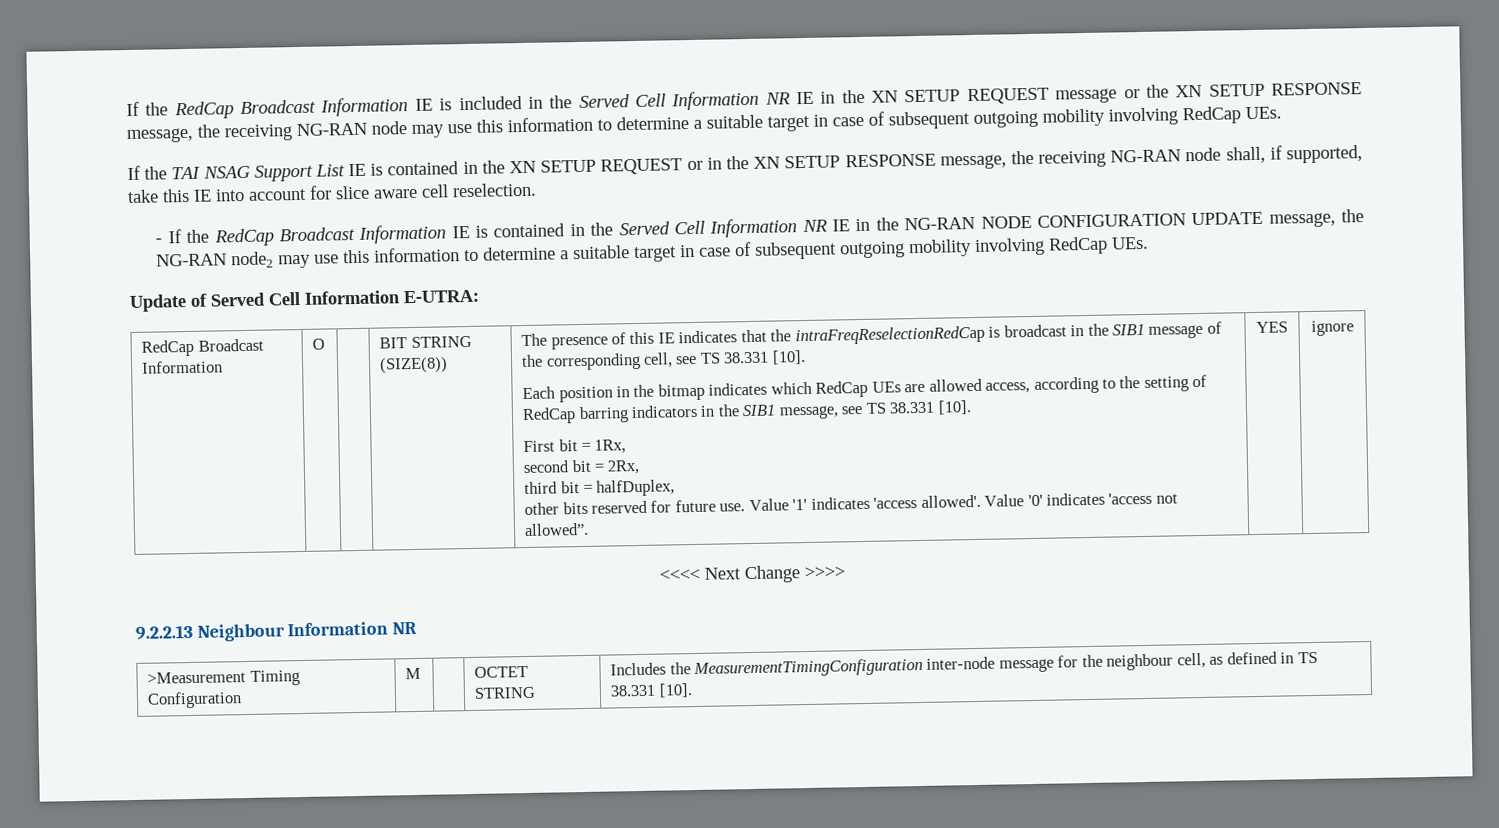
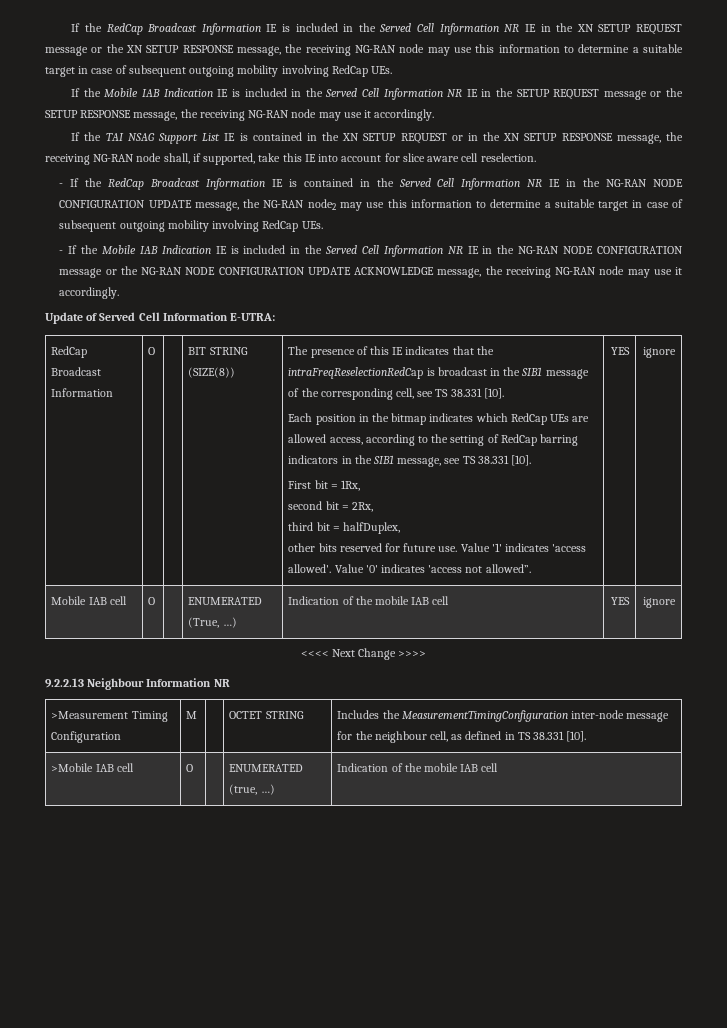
(1282, 113) none -> [71,88,683,100] [45,109,435,121] // If the Mobile IAB Indication IE is included in the Served Cell Information NR IE in the SETUP REQUEST message or the SETUP RESPONSE message, the receiving NG-RAN node may use it accordingly.
(1150, 243) none -> [59,245,683,257] [59,266,682,278] [59,287,120,299] // - If the Mobile IAB Indication IE is included in the Served Cell Information NR IE in the NG-RAN NODE CONFIGURATION message or the NG-RAN NODE CONFIGURATION UPDATE ACKNOWLEDGE message, the receiving NG-RAN node may use it accordingly.
(1354, 328) none -> [51,596,127,605] [148,597,156,605] [188,597,263,605] [188,617,237,628] [288,596,450,605] [610,597,630,605] [642,597,676,608] // Mobile IAB cell | O | | ENUMERATED (True, …) | Indication of the mobile IAB cell | YES | ignore
(693, 690) none -> [51,763,134,772] [186,764,194,772] [229,764,304,772] [229,784,275,795] [337,763,499,772] // >Mobile IAB cell | O | | ENUMERATED (true, …) | Indication of the mobile IAB cell

